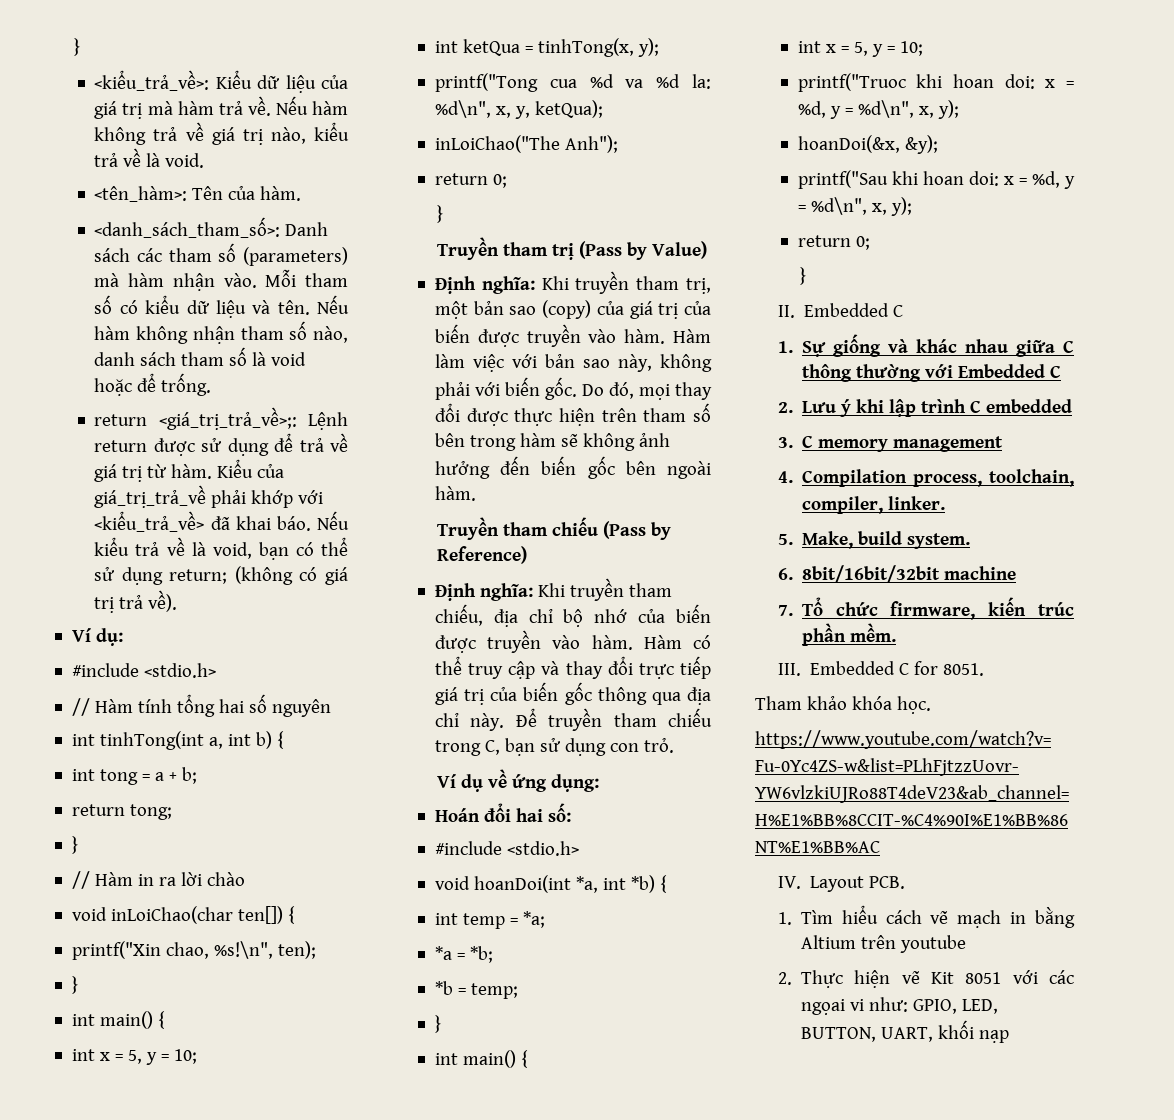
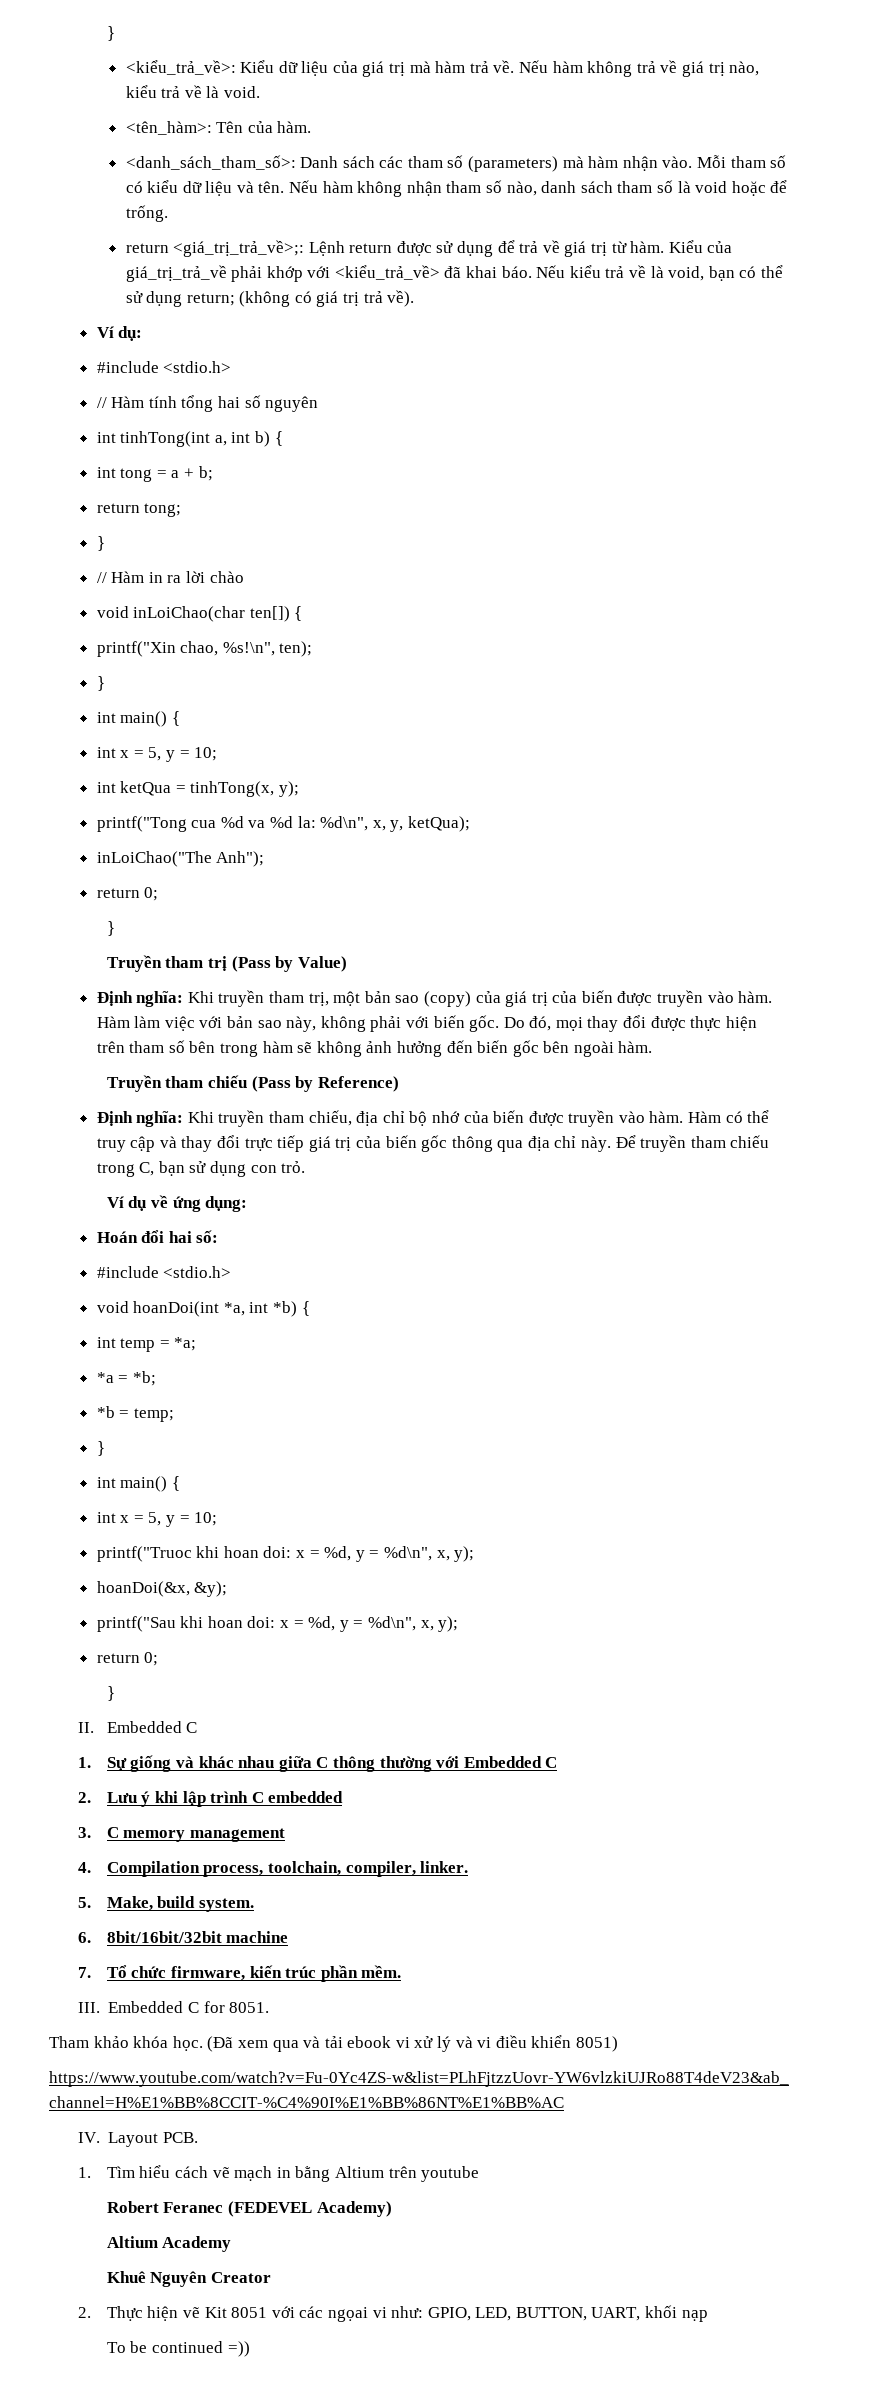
(931, 705) none -> [207,2035,619,2052] (Đã xem qua và tải ebook vi xử lý và vi điều khiển 8051)
(966, 944) none -> [106,2201,392,2217] [106,2236,232,2252] [106,2271,271,2287] // Robert Feranec (FEDEVEL Academy) // Altium Academy // Khuê Nguyên Creator
(1009, 1036) none -> [106,2341,250,2357] // To be continued =))

